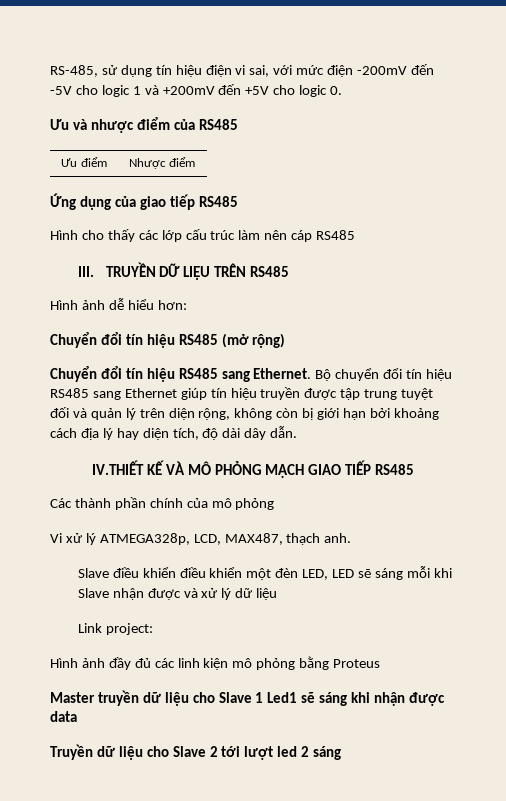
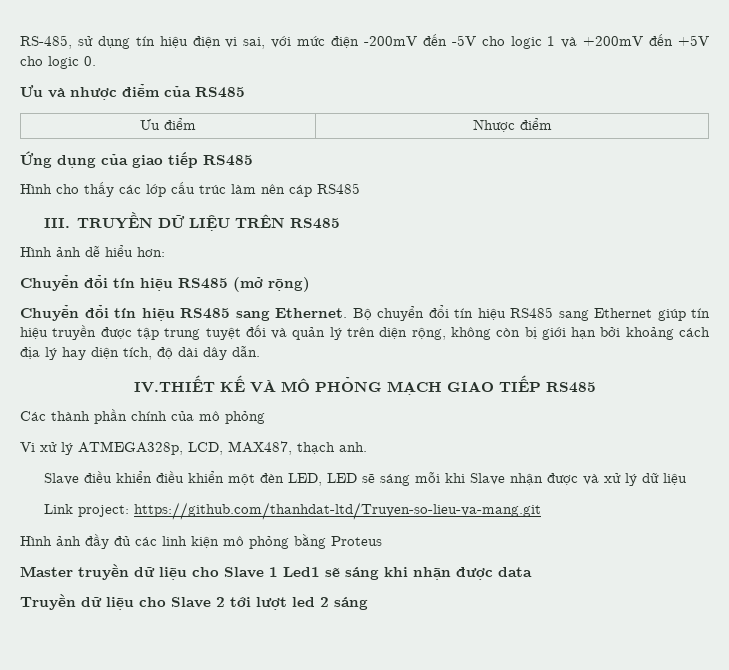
(153, 629) none -> [133,502,541,520] https://github.com/thanhdat-ltd/Truyen-so-lieu-va-mang.git

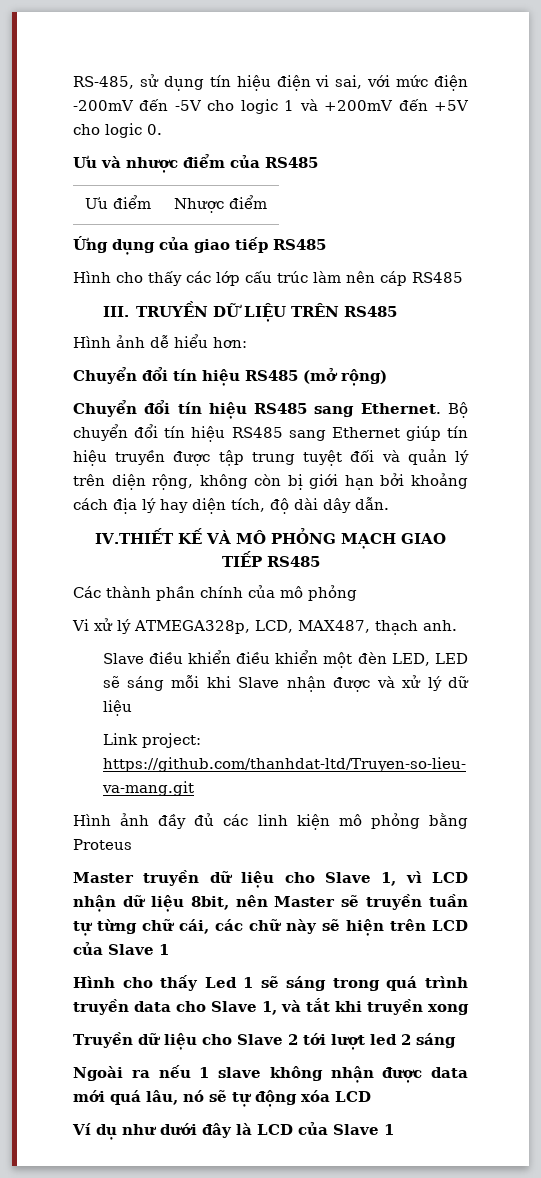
[269,567,532,580] 1 Led1 sẽ sáng khi nhận được data -> [381,871,468,886] [73,894,468,912] [73,919,468,936] [73,942,169,955] [73,975,468,991] [73,998,469,1015] 1, vì LCD nhận dữ liệu 8bit, nên Master sẽ truyền tuần tự từng chữ cái, các chữ này sẽ hiện trên LCD của Slave 1 // Hình cho thấy Led 1 sẽ sáng trong quá trình truyền data cho Slave 1, và tắt khi truyền xong
(368, 603) none -> [73,1065,468,1083] [73,1090,371,1107] [72,1122,394,1140] // Ngoài ra nếu 1 slave không nhận được data mới quá lâu, nó sẽ tự động xóa LCD // Ví dụ như dưới đây là LCD của Slave 1

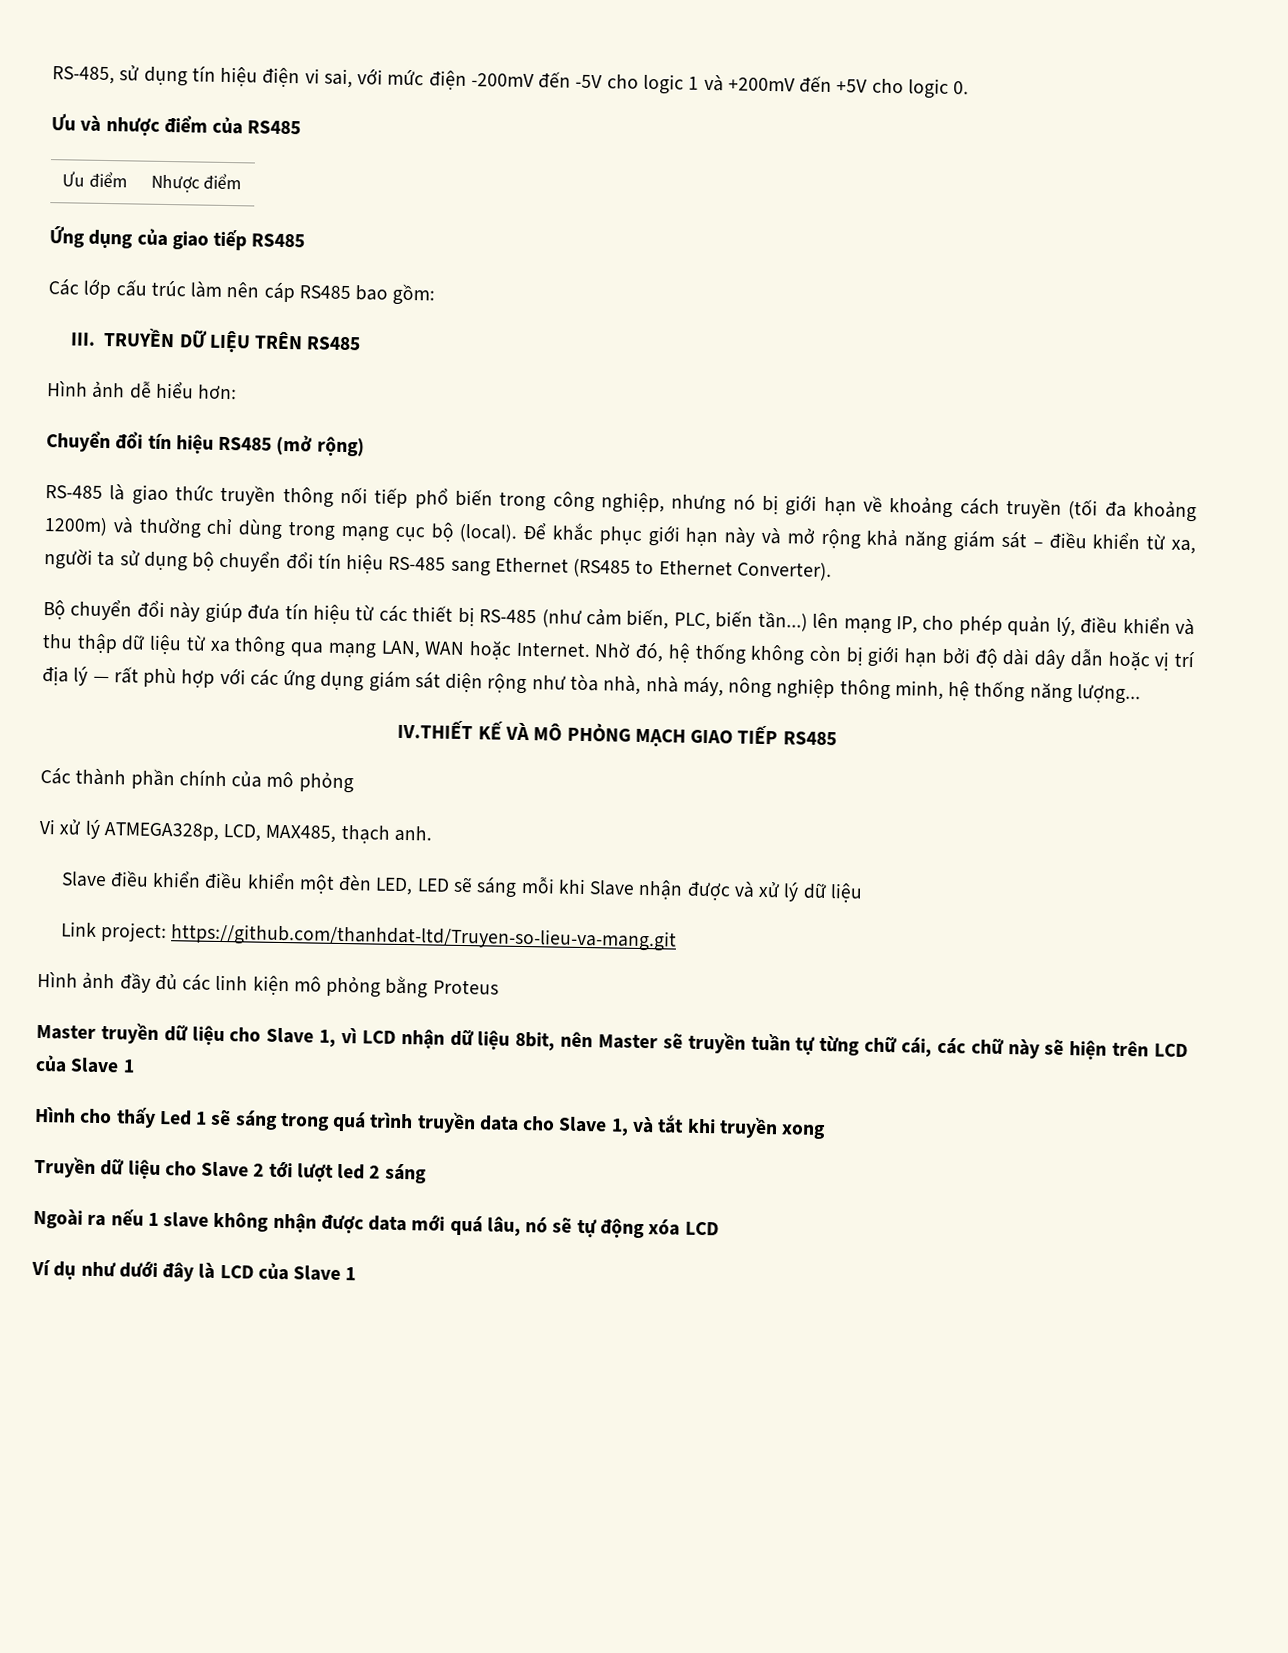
[73,271,211,286] Hình cho thấy các -> [48,279,79,296] Các
(463, 277) none -> [355,283,436,306] bao gồm:
[73,400,468,419] Chuyển đổi tín hiệu RS485 sang Ethernet. Bộ -> [45,484,1197,523] [44,517,1196,555] [44,549,216,572] RS-485 là giao thức truyền thông nối tiếp phổ biến trong công nghiệp, nhưng nó bị giới hạn về khoảng cách truyền (tối đa khoảng 1200m) và thường chỉ dùng trong mạng cục bộ (local). Để khắc phục giới hạn này và mở rộng khả năng giám sát – điều khiển từ xa, người ta sử dụng bộ
[231,427,283,438] RS485 -> [388,556,447,571] RS-485
[405,426,468,441] [73,449,470,466] [73,474,194,490] giúp tín hiệu truyền được tập trung tuyệt đối và quản lý trên diện rộng, -> [573,558,832,582] [43,599,1195,637] [42,633,747,665] (RS485 to Ethernet Converter). // Bộ chuyển đổi này giúp đưa tín hiệu từ các thiết bị RS-485 (như cảm biến, PLC, biến tần...) lên mạng IP, cho phép quản lý, điều khiển và thu thập dữ liệu từ xa thông qua mạng LAN, WAN hoặc Internet. Nhờ đó, hệ thống
[410,473,468,489] [73,497,389,514] khoảng cách địa lý hay diện tích, độ dài dây dẫn. -> [974,648,1196,671] [42,666,1141,705] độ dài dây dẫn hoặc vị trí địa lý — rất phù hợp với các ứng dụng giám sát diện rộng như tòa nhà, nhà máy, nông nghiệp thông minh, hệ thống năng lượng...
[298,620,370,633] MAX487, -> [265,824,337,843] MAX485,

